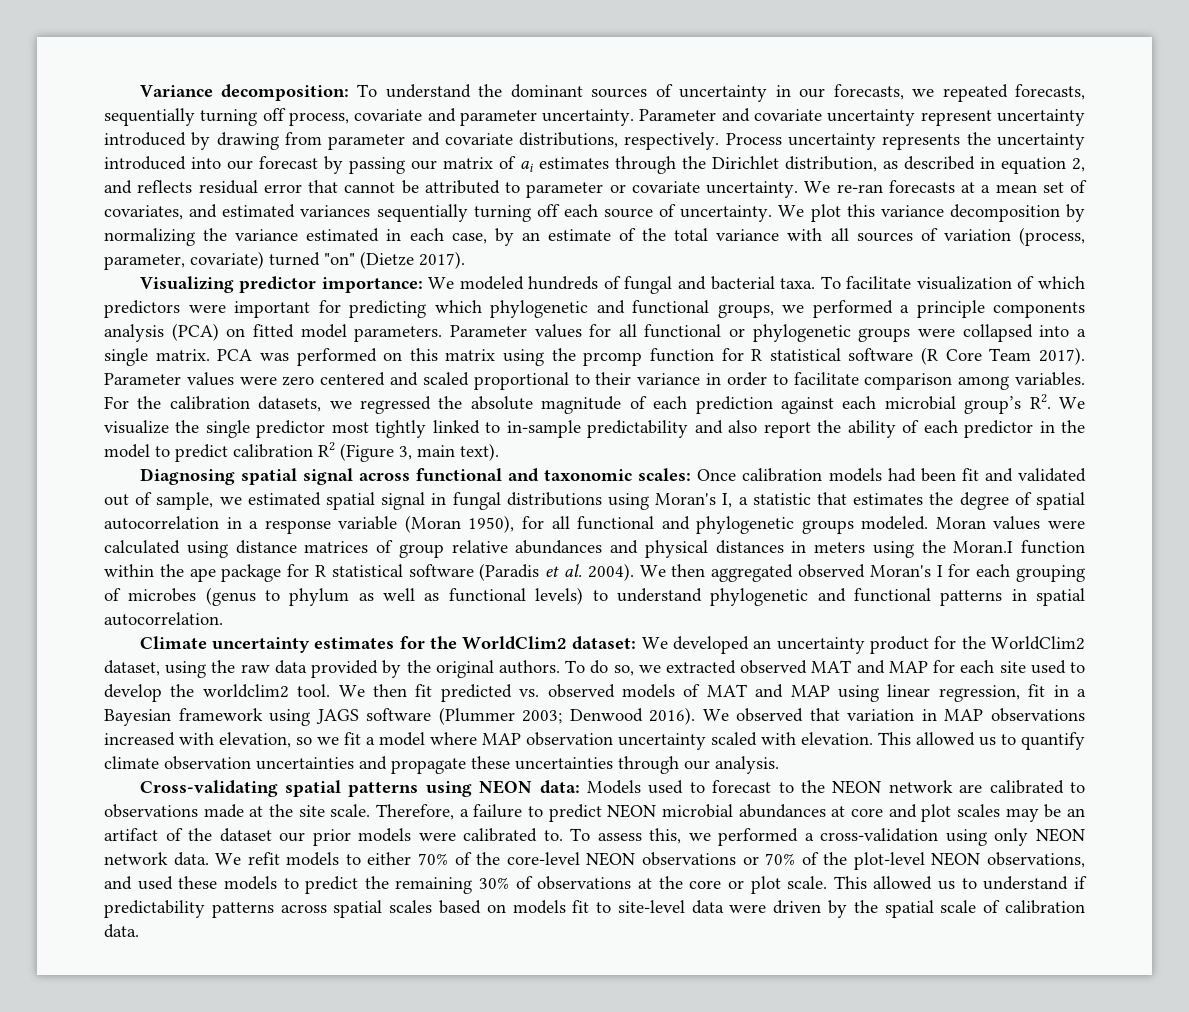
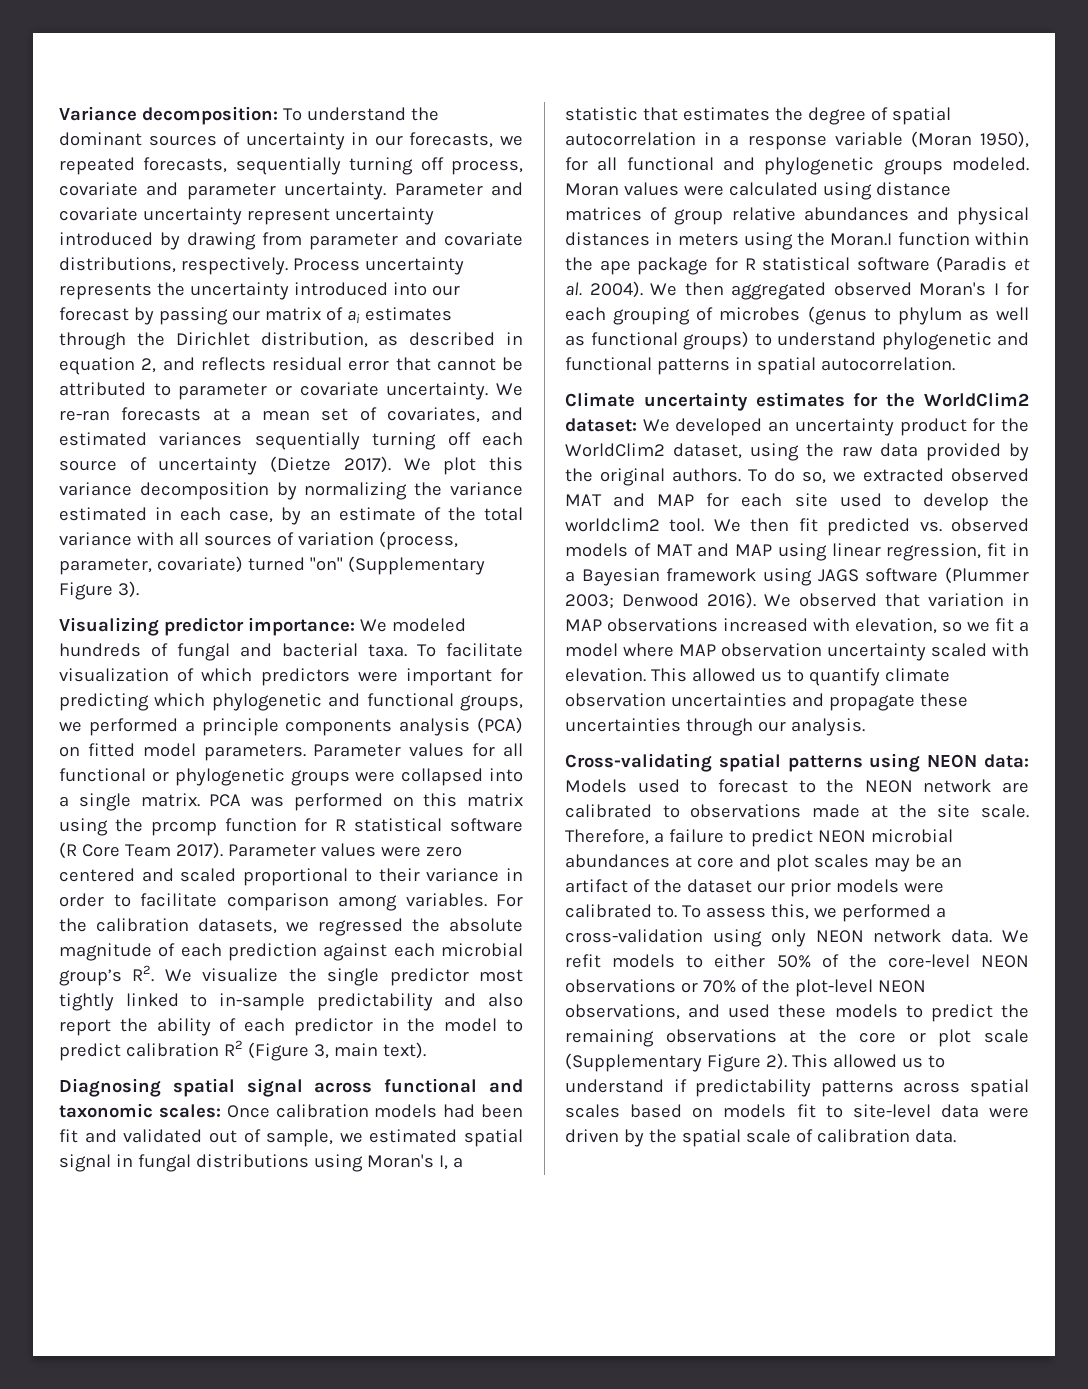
[680,205,773,222] uncertainty. -> [158,456,391,475] uncertainty (Dietze 2017).
[360,251,465,269] (Dietze 2017). -> [347,556,485,575] [59,581,139,600] (Supplementary Figure 3).
[535,587,584,605] levels) -> [683,331,749,350] groups)
[418,853,449,865] 70% -> [776,955,811,968] 50%
[479,876,533,889] 30% of -> (654, 1038) none
[787,876,828,889] scale. -> [984,1029,1029,1043] [565,1053,787,1072] scale (Supplementary Figure 2).

